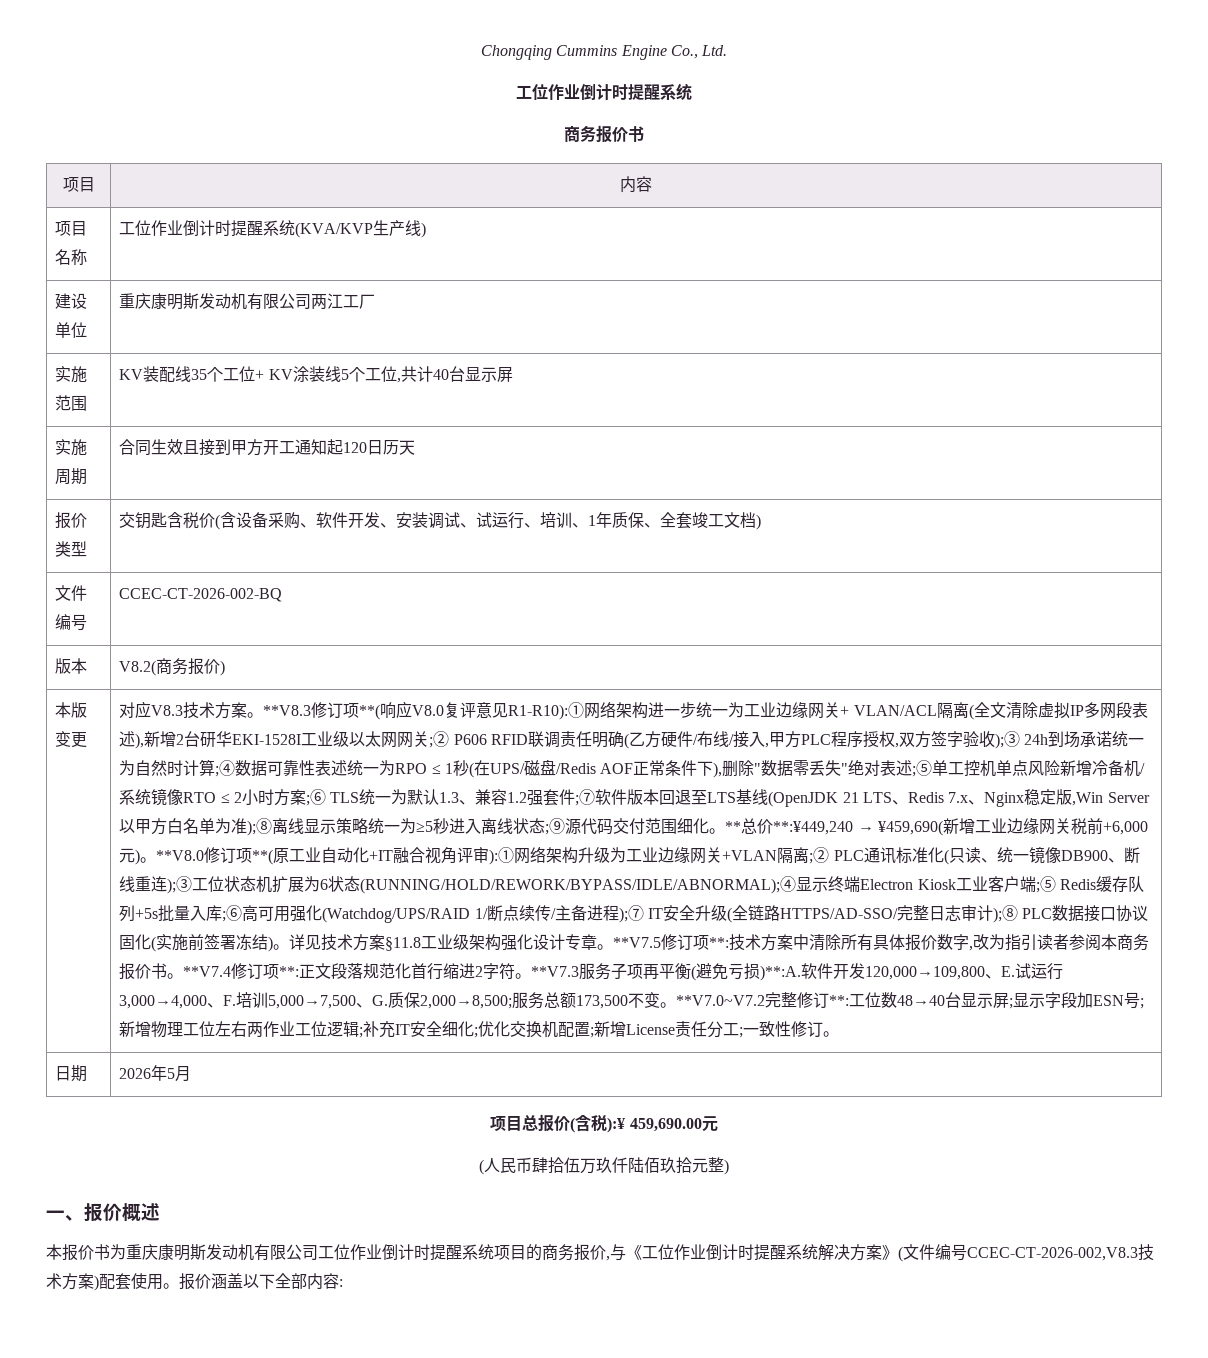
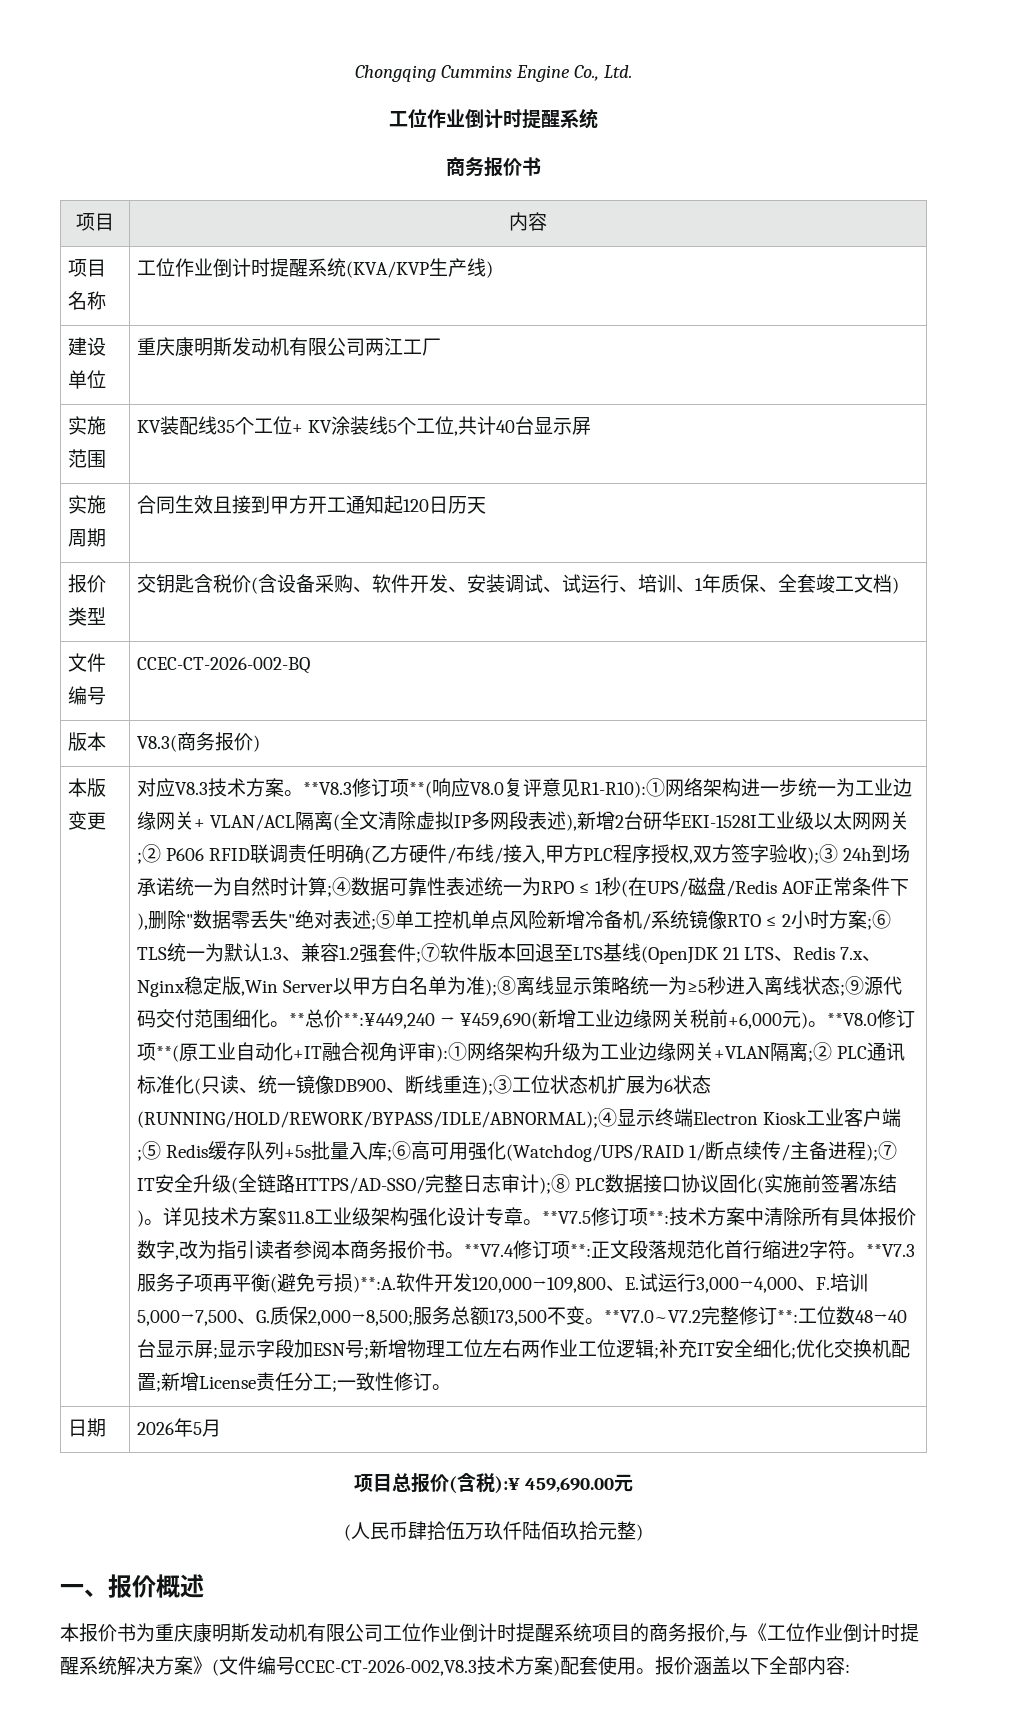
[119,660,157,676] V8.2( -> [136,735,177,752] V8.3(

